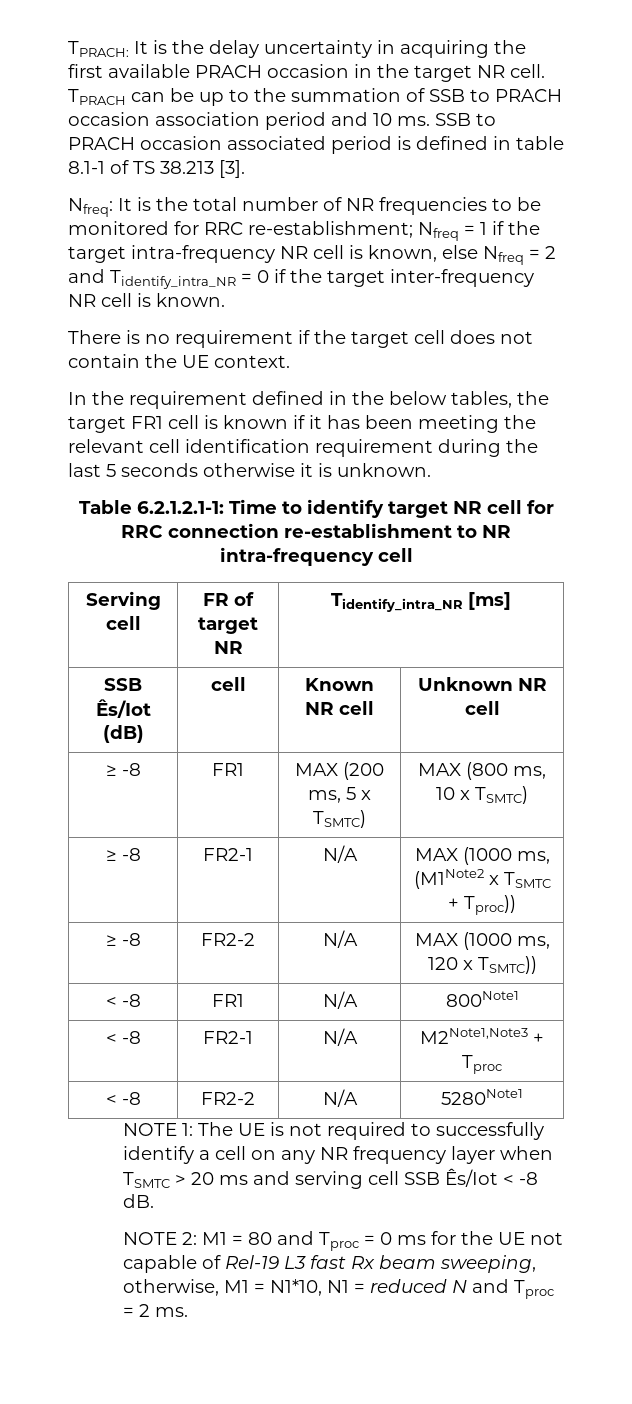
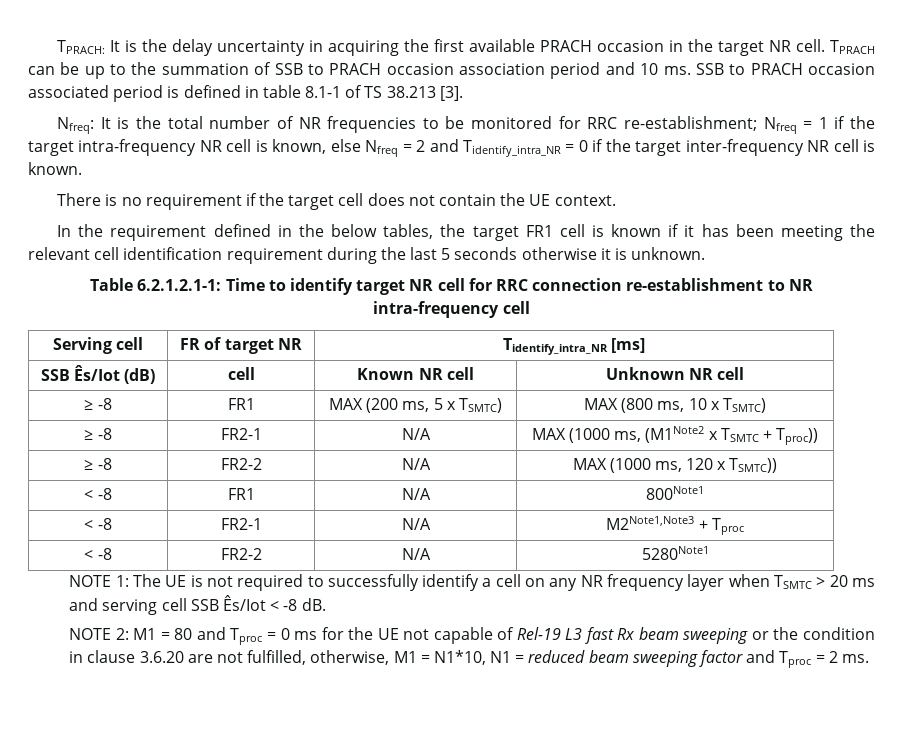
[439,1255,536,1273] sweeping, -> [683,627,875,644] [69,650,307,665] sweeping or the condition in clause 3.6.20 are not fulfilled,
[451,1280,467,1293] N -> [588,650,744,667] beam sweeping factor

